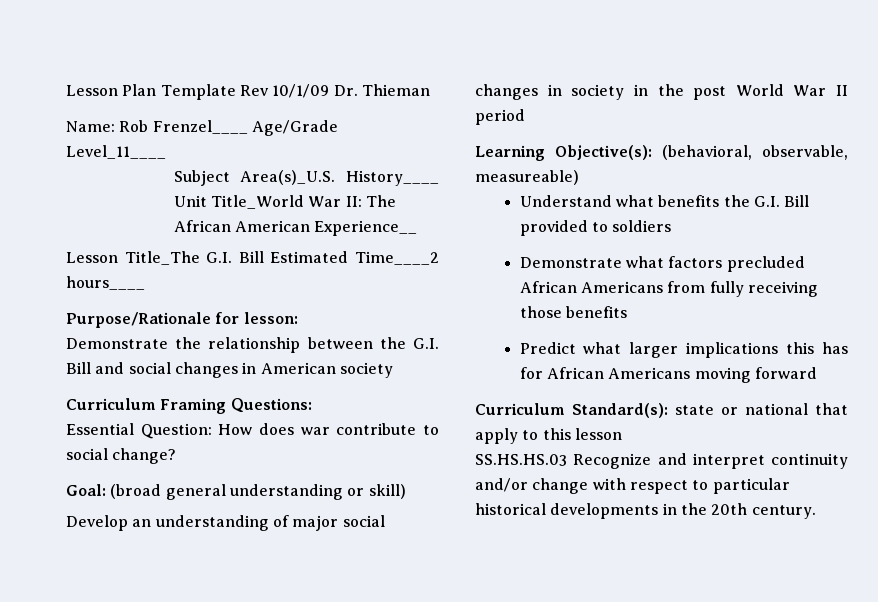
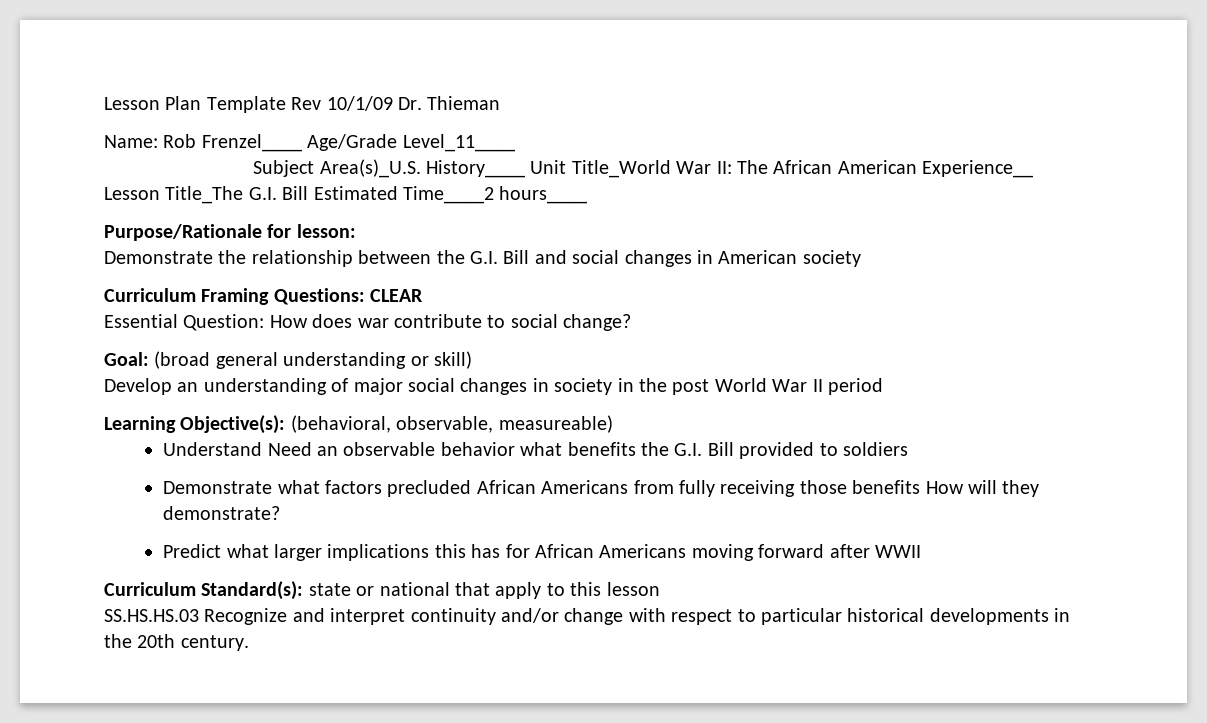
(312, 405) none -> [370,289,424,302] CLEAR
(612, 201) none -> [267,442,515,456] Need an observable behavior
(627, 312) none -> [925,480,1040,497] [163,506,281,520] How will they demonstrate?
(817, 373) none -> [829,544,922,558] after WWII

